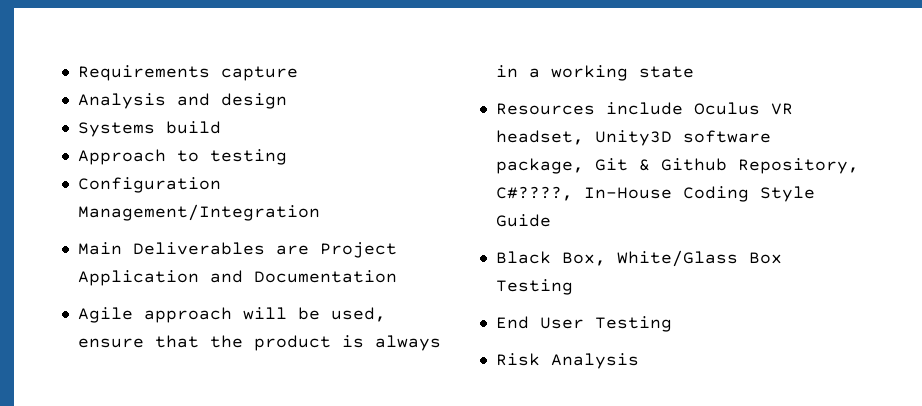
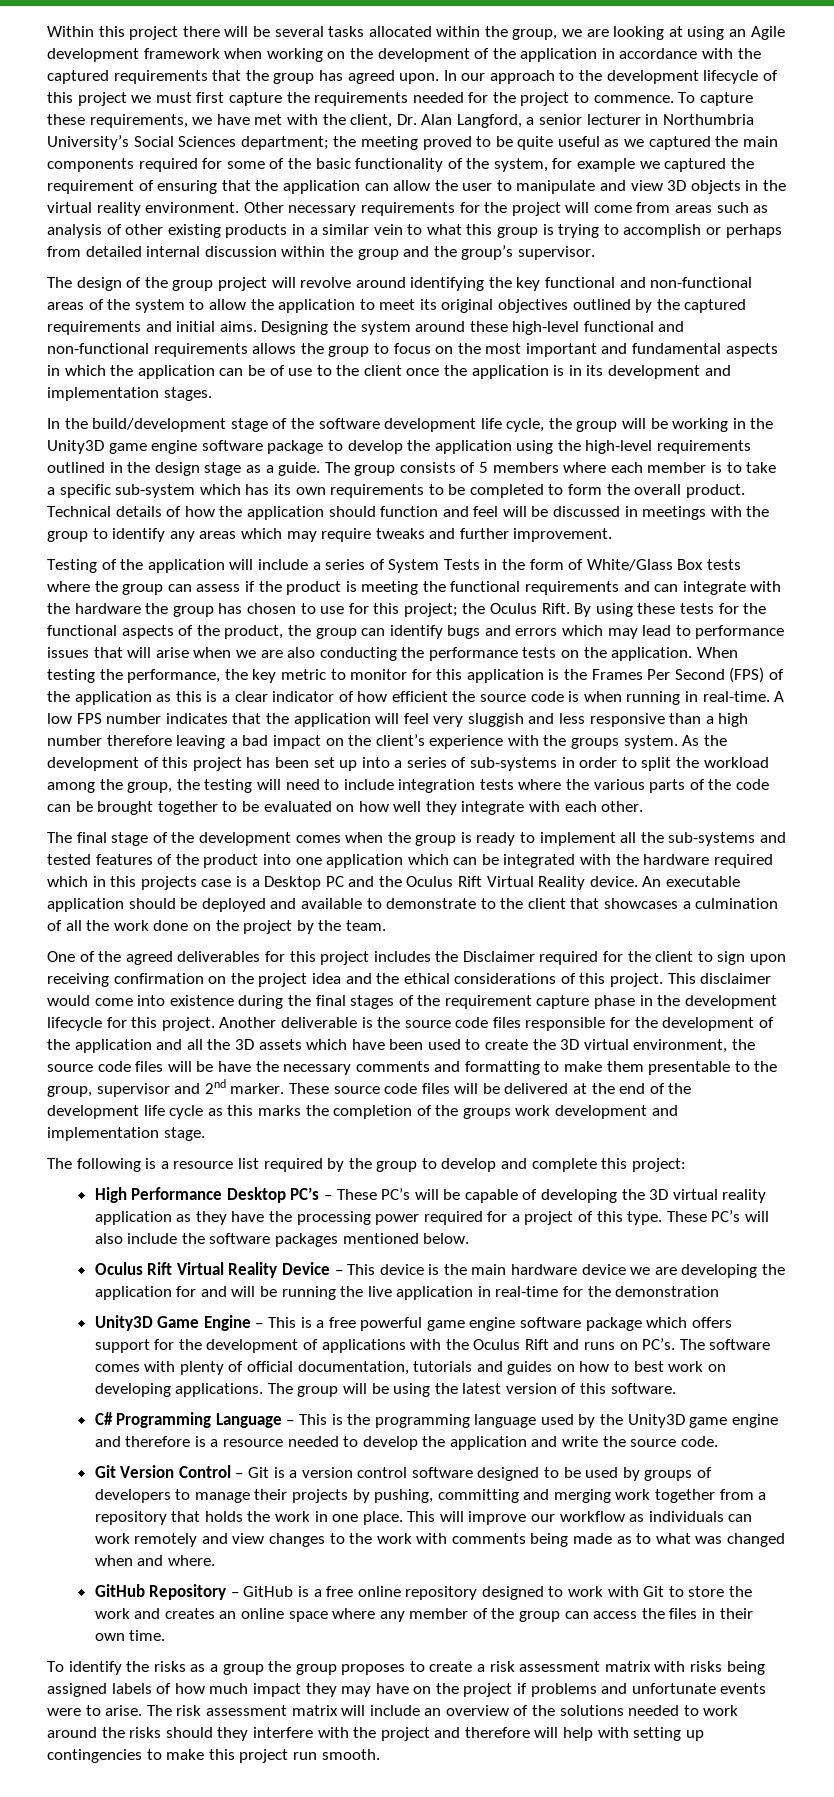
[77,65,298,81] [77,93,287,109] [77,121,221,137] [77,149,287,165] [77,177,221,193] [77,204,320,221] [77,242,397,258] [77,270,397,286] [77,307,386,323] [77,335,441,351] [495,65,694,81] [495,102,793,115] [495,130,771,146] [495,158,859,174] [495,186,815,202] [495,214,551,227] [495,250,782,267] [495,279,573,295] [495,316,672,332] [495,353,639,369] Requirements capture // Analysis and design // Systems build // Approach to testing // Configuration Management/Integration // Main Deliverables are Project Application and Documentation // Agile approach will be used, ensure that the product is always in a working state // Resources include Oculus VR headset, Unity3D software package, Git & Github Repository, C#????, In-House Coding Style Guide // Black Box, White/Glass Box Testing // End User Testing // Risk Analysis -> [47,26,785,40] [47,48,761,62] [47,70,778,84] [47,92,753,106] [47,114,754,128] [47,135,778,150] [47,158,754,172] [47,180,787,194] [47,202,769,216] [47,224,782,238] [47,245,595,260] [47,277,753,291] [47,299,747,313] [47,321,685,335] [47,343,778,357] [47,365,731,379] [47,387,212,401] [47,418,774,432] [47,440,752,454] [47,462,777,476] [47,484,745,498] [47,506,770,520] [47,528,613,542] [47,559,742,573] [47,581,782,595] [47,603,767,617] [47,625,785,639] [47,647,738,661] [47,667,785,683] [47,691,785,705] [47,713,749,727] [47,734,727,749] [47,757,769,771] [47,779,770,793] [47,801,644,815] [47,832,787,846] [47,854,773,868] [47,876,741,890] [47,898,779,912] [47,920,386,934] [47,951,787,965] [47,973,772,987] [47,995,777,1009] [47,1017,774,1031] [47,1039,756,1053] [47,1061,778,1075] [47,1079,692,1097] [47,1105,678,1119] [47,1127,205,1141] [47,1158,686,1172] [94,1187,767,1203] [94,1210,770,1225] [94,1233,470,1247] [94,1262,786,1278] [94,1286,720,1300] [94,1315,732,1331] [94,1338,771,1353] [94,1361,726,1375] [94,1383,676,1397] [94,1412,778,1428] [94,1436,718,1450] [94,1465,713,1481] [94,1489,767,1503] [94,1511,753,1525] [94,1533,786,1547] [94,1555,215,1566] [94,1584,753,1600] [94,1608,753,1622] [94,1630,166,1641] [47,1661,765,1675] [47,1683,767,1697] [47,1705,739,1716] [47,1727,704,1741] [47,1749,380,1763] Within this project there will be several tasks allocated within the group, we are looking at using an Agile development framework when working on the development of the application in accordance with the captured requirements that the group has agreed upon. In our approach to the development lifecycle of this project we must first capture the requirements needed for the project to commence. To capture these requirements, we have met with the client, Dr. Alan Langford, a senior lecturer in Northumbria University’s Social Sciences department; the meeting proved to be quite useful as we captured the main components required for some of the basic functionality of the system, for example we captured the requirement of ensuring that the application can allow the user to manipulate and view 3D objects in the virtual reality environment. Other necessary requirements for the project will come from areas such as analysis of other existing products in a similar vein to what this group is trying to accomplish or perhaps from detailed internal discussion within the group and the group’s supervisor. // The design of the group project will revolve around identifying the key functional and non-functional areas of the system to allow the application to meet its original objectives outlined by the captured requirements and initial aims. Designing the system around these high-level functional and non-functional requirements allows the group to focus on the most important and fundamental aspects in which the application can be of use to the client once the application is in its development and implementation stages. // In the build/development stage of the software development life cycle, the group will be working in the Unity3D game engine software package to develop the application using the high-level requirements outlined in the design stage as a guide. The group consists of 5 members where each member is to take a specific sub-system which has its own requirements to be completed to form the overall product. Technical details of how the application should function and feel will be discussed in meetings with the group to identify any areas which may require tweaks and further improvement. // Testing of the application will include a series of System Tests in the form of White/Glass Box tests where the group can assess if the product is meeting the functional requirements and can integrate with the hardware the group has chosen to use for this project; the Oculus Rift. By using these tests for the functional aspects of the product, the group can identify bugs and errors which may lead to performance issues that will arise when we are also conducting the performance tests on the application. When testing the performance, the key metric to monitor for this application is the Frames Per Second (FPS) of the application as this is a clear indicator of how efficient the source code is when running in real-time. A low FPS number indicates that the application will feel very sluggish and less responsive than a high number therefore leaving a bad impact on the client’s experience with the groups system. As the development of this project has been set up into a series of sub-systems in order to split the workload among the group, the testing will need to include integration tests where the various parts of the code can be brought together to be evaluated on how well they integrate with each other. // The final stage of the development comes when the group is ready to implement all the sub-systems and tested features of the product into one application which can be integrated with the hardware required which in this projects case is a Desktop PC and the Oculus Rift Virtual Reality device. An executable application should be deployed and available to demonstrate to the client that showcases a culmination of all the work done on the project by the team. // One of the agreed deliverables for this project includes the Disclaimer required for the client to sign upon receiving confirmation on the project idea and the ethical considerations of this project. This disclaimer would come into existence during the final stages of the requirement capture phase in the development lifecycle for this project. Another deliverable is the source code files responsible for the development of the application and all the 3D assets which have been used to create the 3D virtual environment, the source code files will be have the necessary comments and formatting to make them presentable to the group, supervisor and 2nd marker. These source code files will be delivered at the end of the development life cycle as this marks the completion of the groups work development and implementation stage. // The following is a resource list required by the group to develop and complete this project: // High Performance Desktop PC’s – These PC’s will be capable of developing the 3D virtual reality application as they have the processing power required for a project of this type. These PC’s will also include the software packages mentioned below. // Oculus Rift Virtual Reality Device – This device is the main hardware device we are developing the application for and will be running the live application in real-time for the demonstration // Unity3D Game Engine – This is a free powerful game engine software package which offers support for the development of applications with the Oculus Rift and runs on PC’s. The software comes with plenty of official documentation, tutorials and guides on how to best work on developing applications. The group will be using the latest version of this software. // C# Programming Language – This is the programming language used by the Unity3D game engine and therefore is a resource needed to develop the application and write the source code. // Git Version Control – Git is a version control software designed to be used by groups of developers to manage their projects by pushing, committing and merging work together from a repository that holds the work in one place. This will improve our workflow as individuals can work remotely and view changes to the work with comments being made as to what was changed when and where. // GitHub Repository – GitHub is a free online repository designed to work with Git to store the work and creates an online space where any member of the group can access the files in their own time. // To identify the risks as a group the group proposes to create a risk assessment matrix with risks being assigned labels of how much impact they may have on the project if problems and unfortunate events were to arise. The risk assessment matrix will include an overview of the solutions needed to work around the risks should they interfere with the project and therefore will help with setting up contingencies to make this project run smooth.

